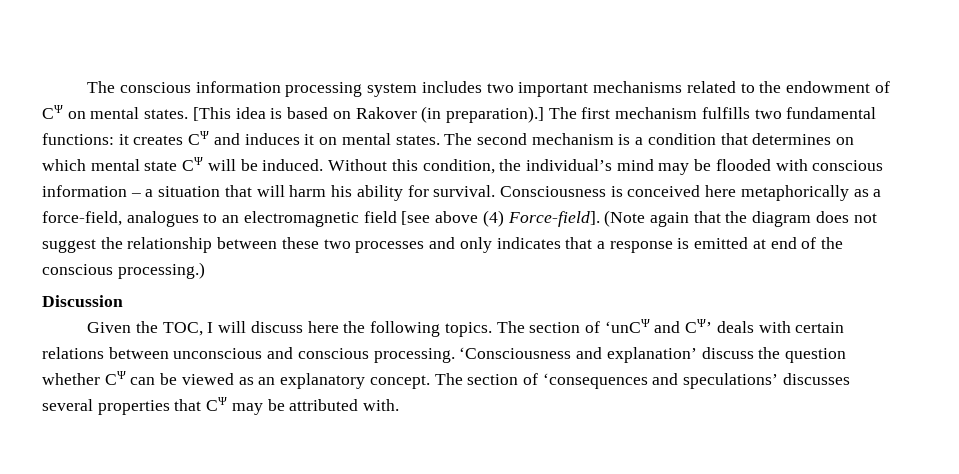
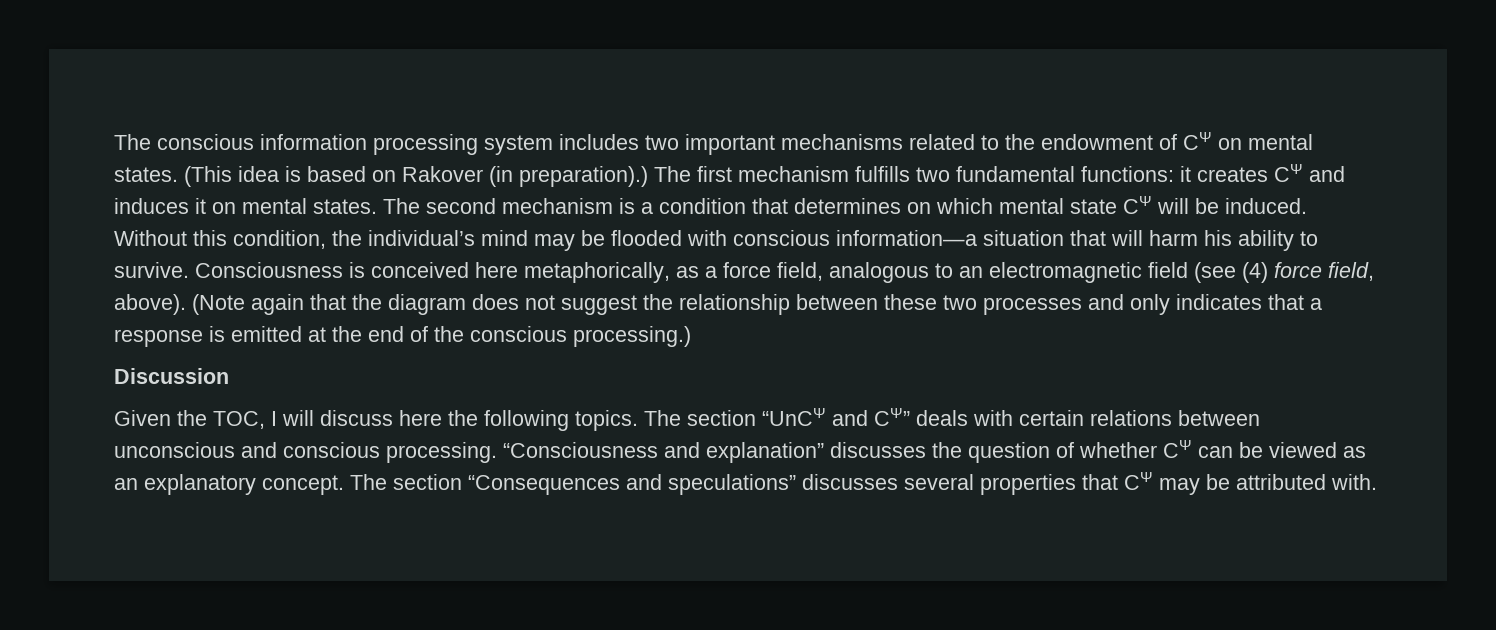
[192,107,231,121] [This -> [184,166,232,187] (This
[445,106,544,123] preparation).] -> [519,166,648,187] preparation).)
[42,185,154,197] information – a -> [836,230,977,246] information—a
[407,185,496,197] for survival. -> [1300,231,1318,246] [114,262,189,278] to survive.
[740,185,849,201] metaphorically -> [524,262,670,283] metaphorically,
[42,211,199,227] force-field, analogues -> [723,262,929,283] force field, analogous
[401,210,600,227] [see above (4) Force-field]. -> [1194,262,1374,283] [114,294,186,315] (see (4) force field, above).
(766, 244) none -> [332,326,362,342] the
[584,319,713,333] of ‘unCΨ and CΨ’ -> [762,408,910,426] “UnCΨ and CΨ”
[459,347,754,363] ‘Consciousness and explanation’ discuss -> [503,442,926,463] “Consciousness and explanation” discusses
(846, 355) none -> [1056,442,1074,458] of
[522,373,779,389] of ‘consequences and speculations’ -> [468,474,796,495] “Consequences and speculations”

